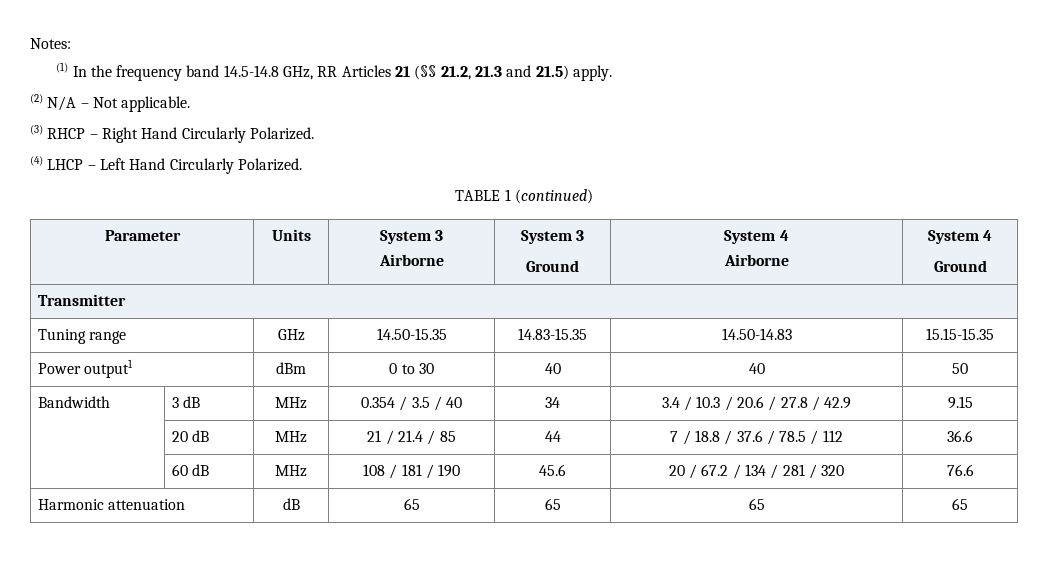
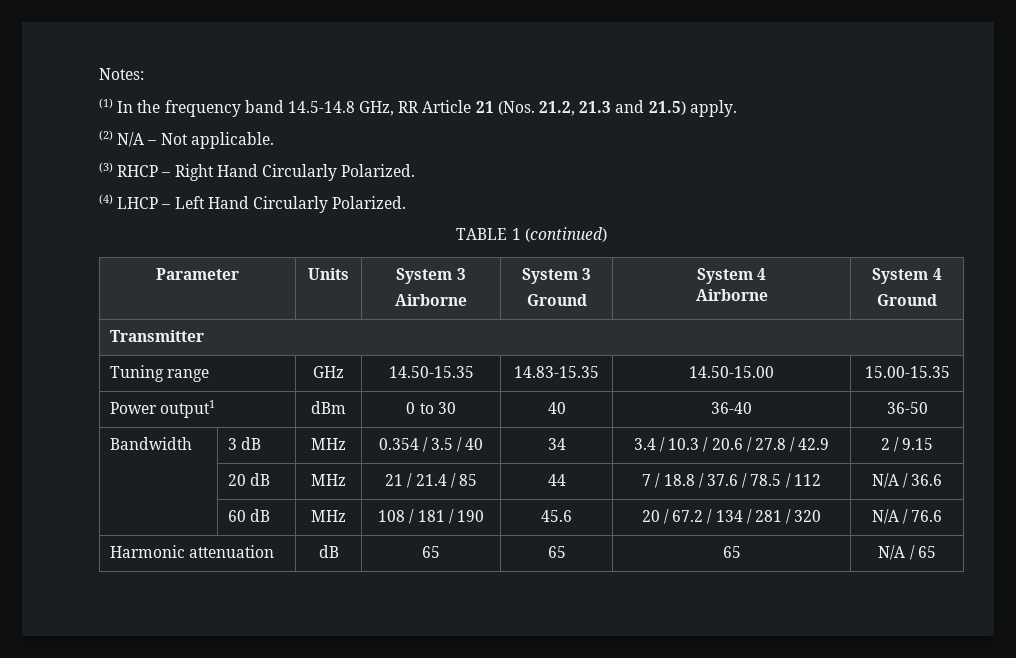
[341,65,437,80] Articles 21 (§§ -> [422,100,535,115] Article 21 (Nos.
[721,328,792,340] [926,328,994,340] 14.50-14.83 | 15.15-15.35 -> [689,366,775,378] [864,366,950,378] 14.50-15.00 | 15.00-15.35
[748,363,765,374] [952,363,968,374] 40 | 50 -> [711,402,753,414] [886,402,928,414] 36-40 | 36-50
(852, 403) none -> [880,437,899,452] 2 /
(843, 436) none -> [871,473,908,488] N/A /
(845, 470) none -> [871,509,908,524] N/A /
(765, 504) none -> [878,545,915,560] N/A /

